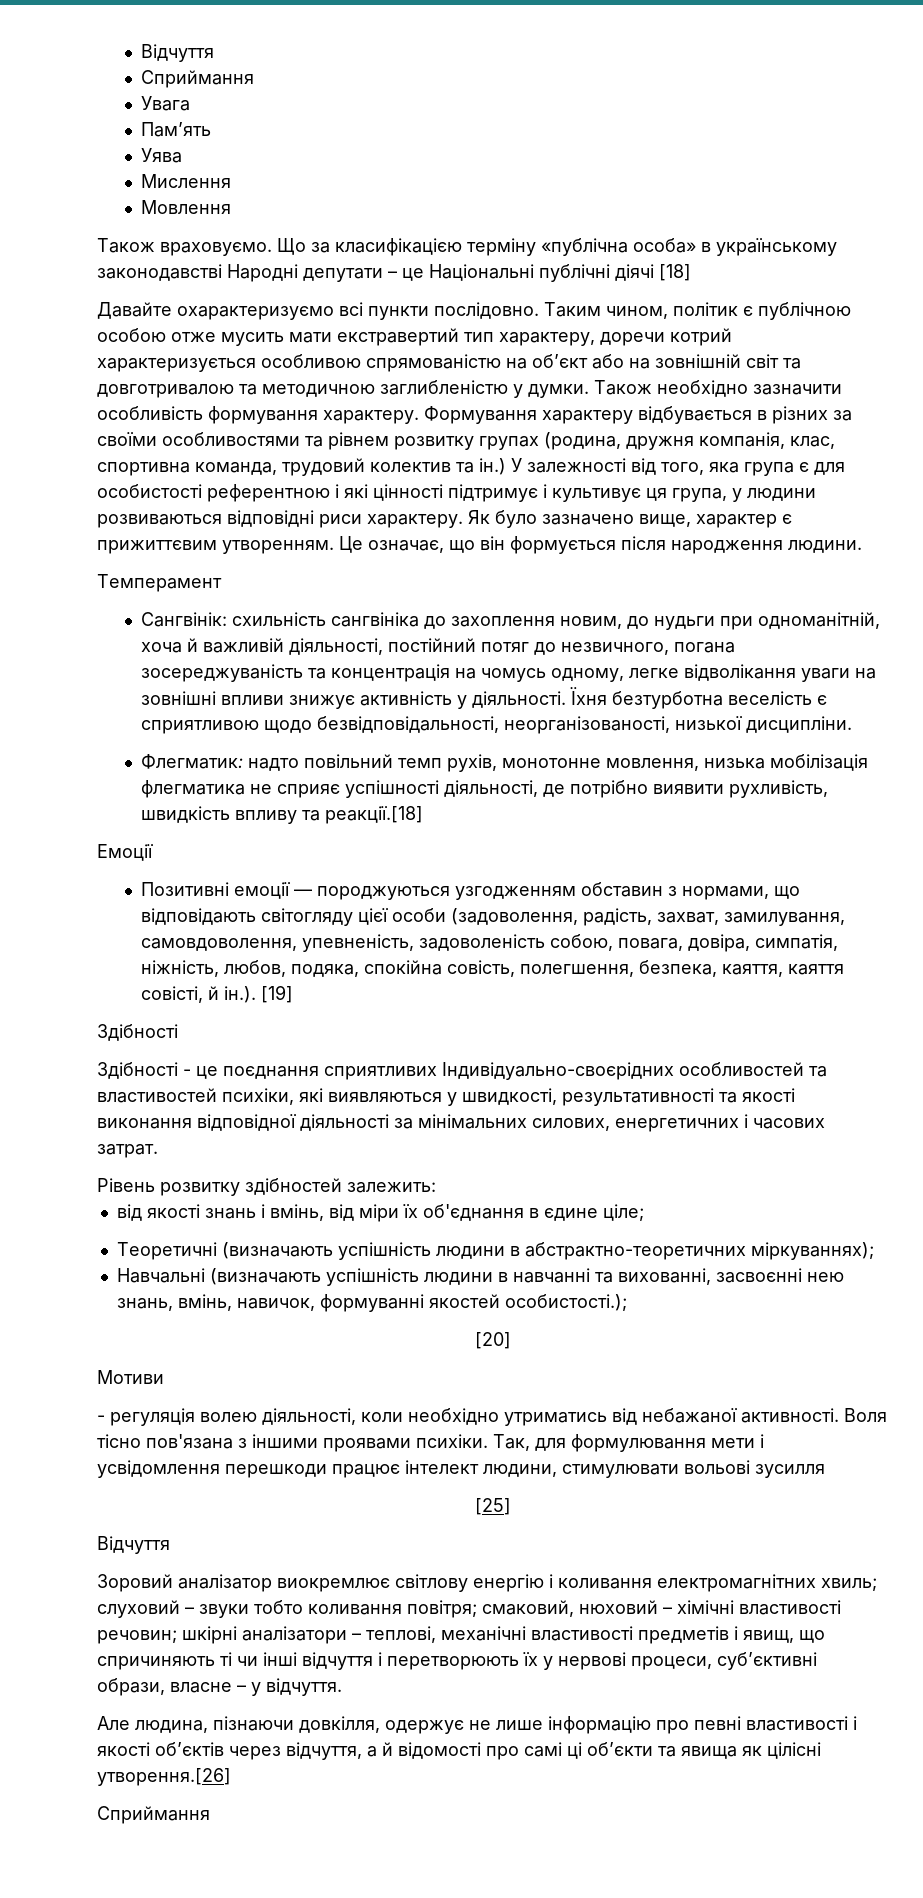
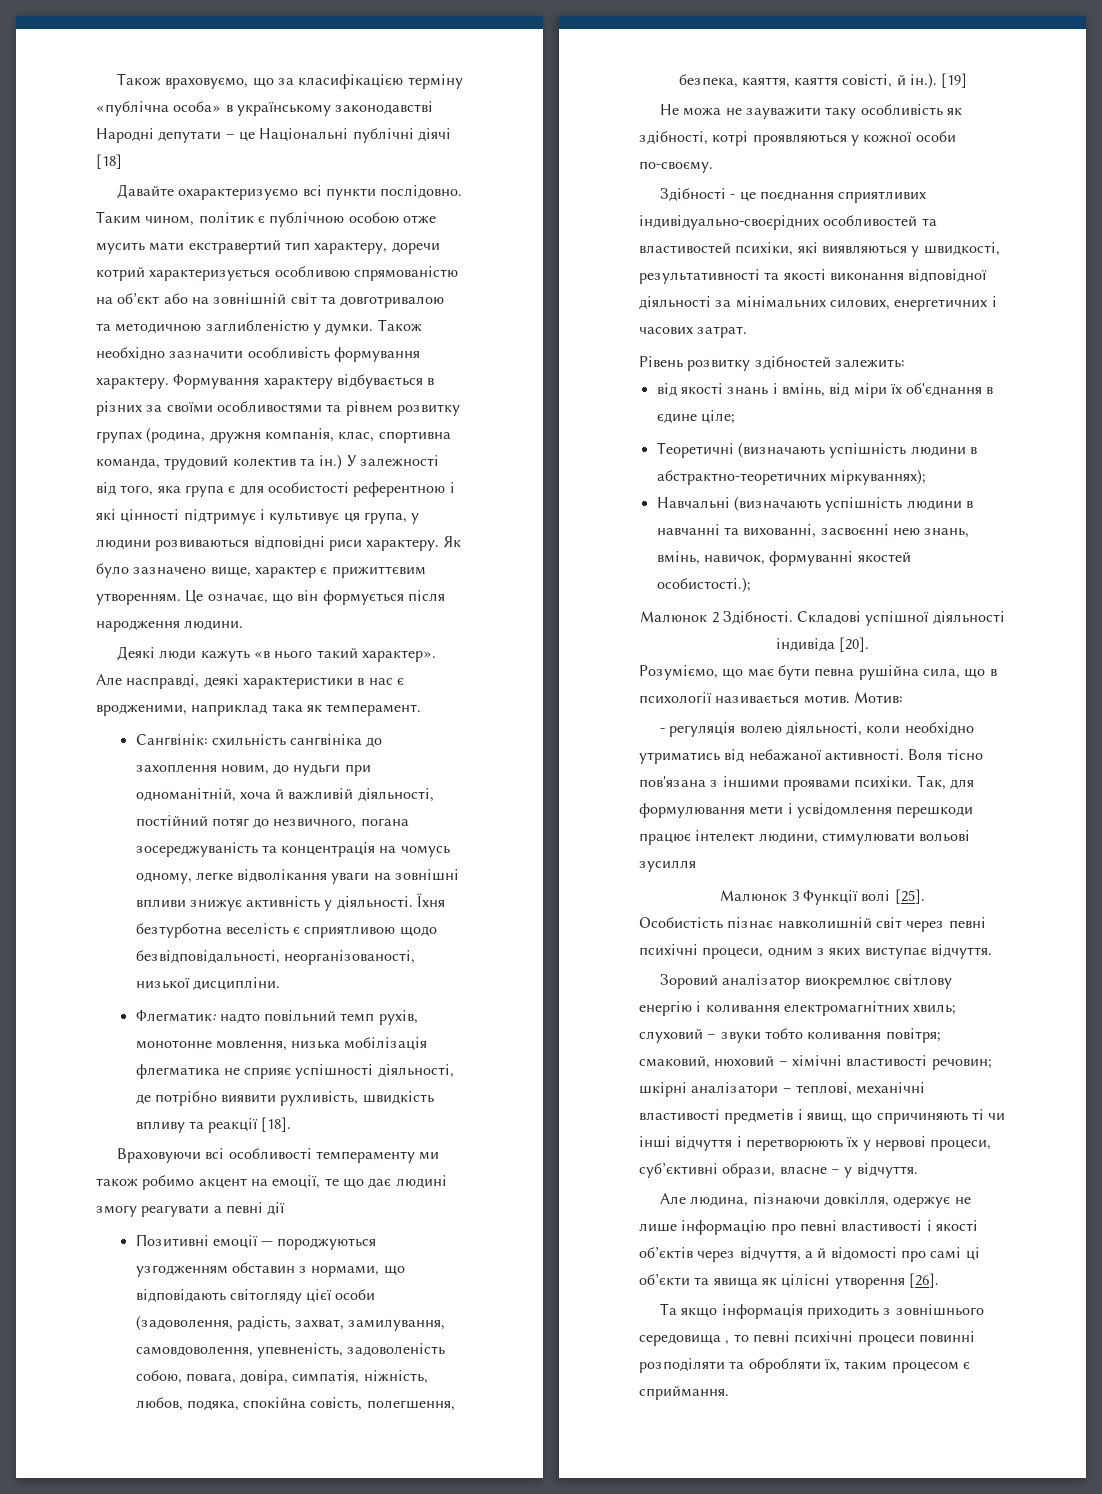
[141,44,215,62] [141,70,255,88] [141,96,191,111] [141,122,212,137] [141,148,183,163] [141,174,232,188] [141,200,232,214] [97,238,306,256] Відчуття // Сприймання // Увага // Пам’ять // Уява // Мислення // Мовлення // Також враховуємо. Що -> [117,73,274,89] Також враховуємо, що
[97,574,222,592] Темперамент -> [117,646,437,662] [96,674,404,689] [96,704,422,716] Деякі люди кажуть «в нього такий характер». Але насправді, деякі характеристики в нас є вродженими, наприклад така як темперамент.
[325,806,424,824] [97,844,154,861] реакції.[18] // Емоції -> [208,1117,292,1133] [117,1148,440,1163] [96,1175,447,1190] [96,1202,286,1217] реакції [18]. // Враховуючи всі особливості темпераменту ми також робимо акцент на емоції, те що дає людині змогу реагувати а певні дії
[97,1024,178,1041] Здібності -> [660,104,963,119] [639,131,956,146] [639,161,713,173] Не можа не зауважити таку особливість як здібності, котрі проявляються у кожної особи по-своєму.
[442,1062,674,1080] Індивідуально-своєрідних -> [639,215,819,230] індивідуально-своєрідних
[475,1332,511,1349] [97,1370,164,1384] [20] // Мотиви -> [640,611,1005,626] [775,637,870,652] [639,665,997,680] [639,692,903,704] Малюнок 2 Здібності. Складові успішної діяльності індивіда [20]. // Розуміємо, що має бути певна рушійна сила, що в психології називається мотив. Мотив:
[475,1498,511,1515] [97,1536,170,1554] [25] // Відчуття -> [720,889,925,905] [639,917,986,932] [639,944,992,959] Малюнок 3 Функції волі [25]. // Особистість пізнає навколишній світ через певні психічні процеси, одним з яких виступає відчуття.
[97,1768,231,1786] [97,1806,210,1824] утворення.[26] // Сприймання -> [834,1273,939,1289] [660,1303,984,1319] [639,1331,975,1346] [639,1358,970,1373] [639,1386,729,1400] утворення [26]. // Та якщо інформація приходить з зовнішнього середовища , то певні психічні процеси повинні розподіляти та обробляти їх, таким процесом є сприймання.

